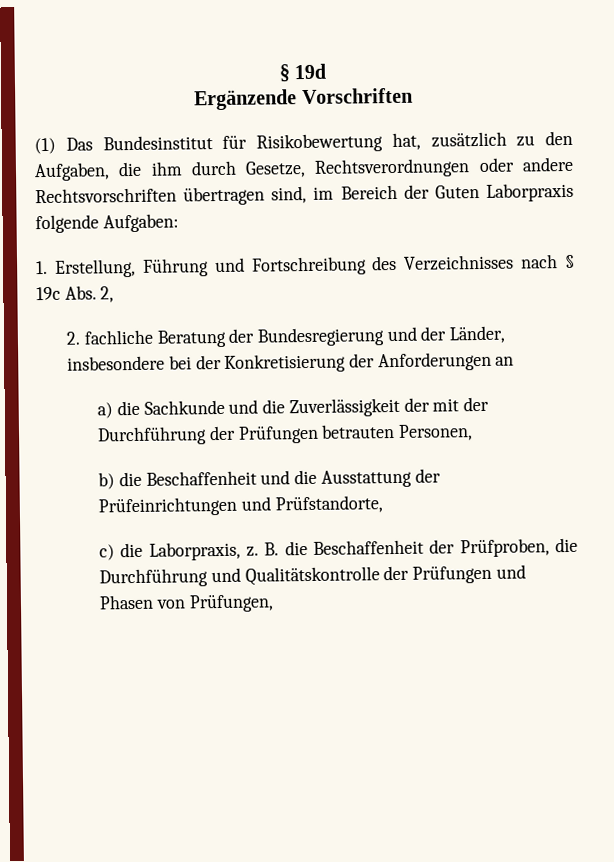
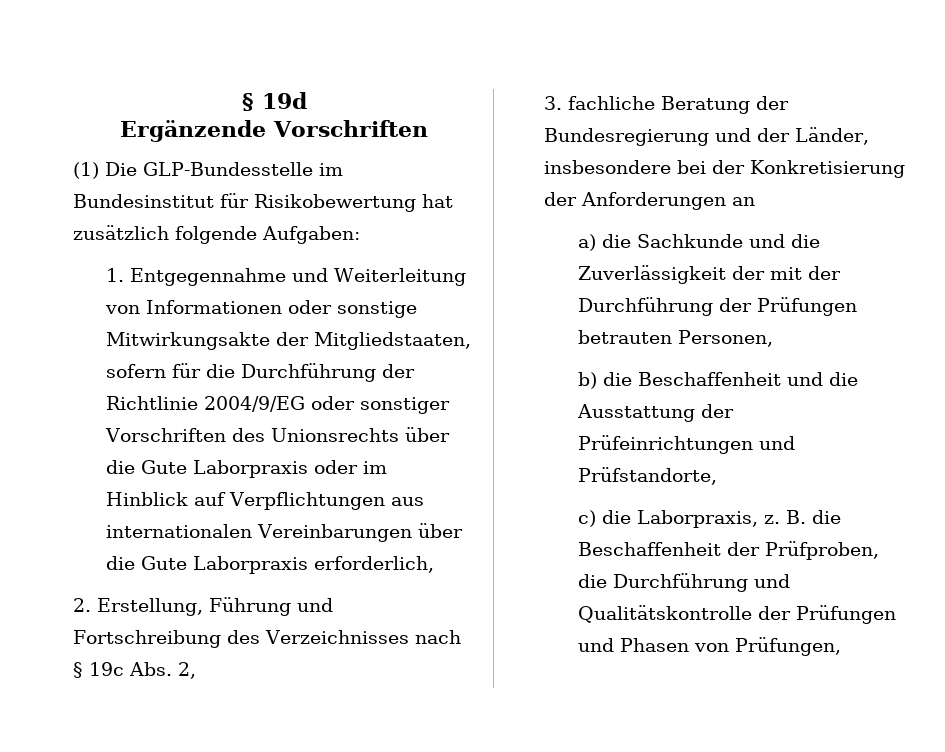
[65,130,573,153] [34,156,574,182] [35,182,574,206] [35,213,179,234] [36,260,48,275] Das Bundesinstitut für Risikobewertung hat, zusätzlich zu den Aufgaben, die ihm durch Gesetze, Rechtsverordnungen oder andere Rechtsvorschriften übertragen sind, im Bereich der Guten Laborpraxis folgende Aufgaben: // 1. -> [105,162,343,176] [73,193,453,212] [73,225,360,244] [106,268,467,286] [105,300,418,318] [106,332,472,350] [106,363,416,382] [106,396,451,414] [105,427,451,442] [106,460,388,478] [106,492,425,510] [106,523,464,542] [106,556,435,574] [73,598,91,612] Die GLP-Bundesstelle im Bundesinstitut für Risikobewertung hat zusätzlich folgende Aufgaben: // 1. Entgegennahme und Weiterleitung von Informationen oder sonstige Mitwirkungsakte der Mitgliedstaaten, sofern für die Durchführung der Richtlinie 2004/9/EG oder sonstiger Vorschriften des Unionsrechts über die Gute Laborpraxis oder im Hinblick auf Verpflichtungen aus internationalen Vereinbarungen über die Gute Laborpraxis erforderlich, // 2.
[66,331,81,345] 2. -> [544,96,563,110] 3.

